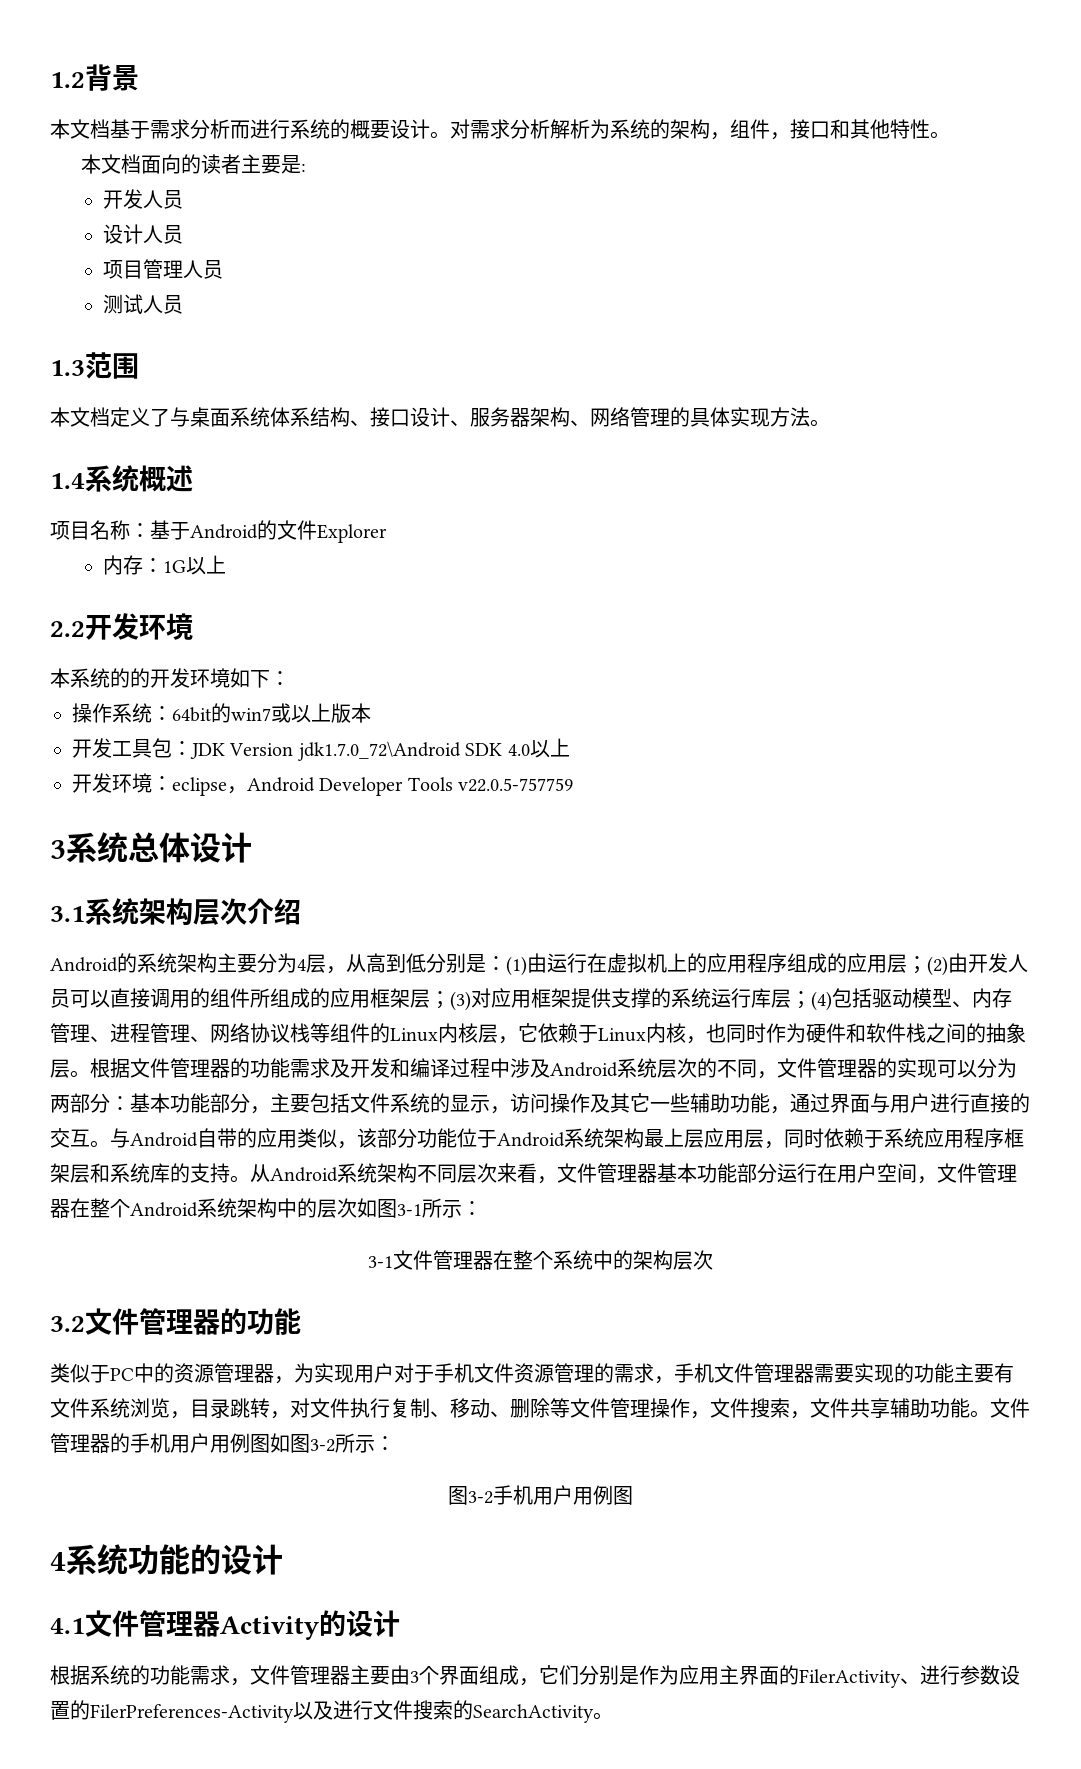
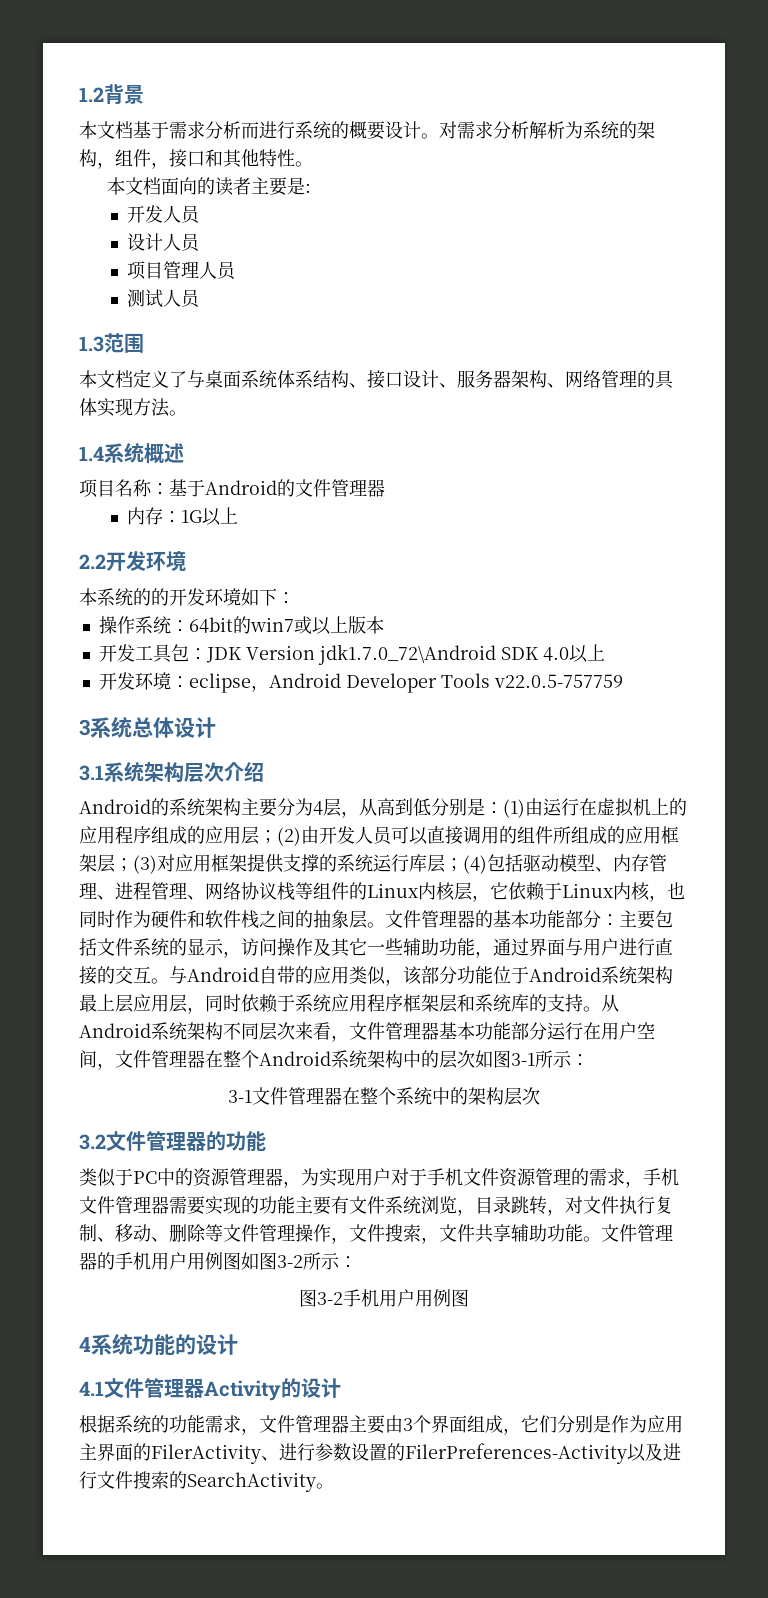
[317,524,387,543] Explorer -> [331,479,385,497] 管理器
[90,1058,1017,1079] [50,1093,270,1114] 根据文件管理器的功能需求及开发和编译过程中涉及Android系统层次的不同，文件管理器的实现可以分为两部分：基本功能部分， -> [385,910,619,928] 文件管理器的基本功能部分：

